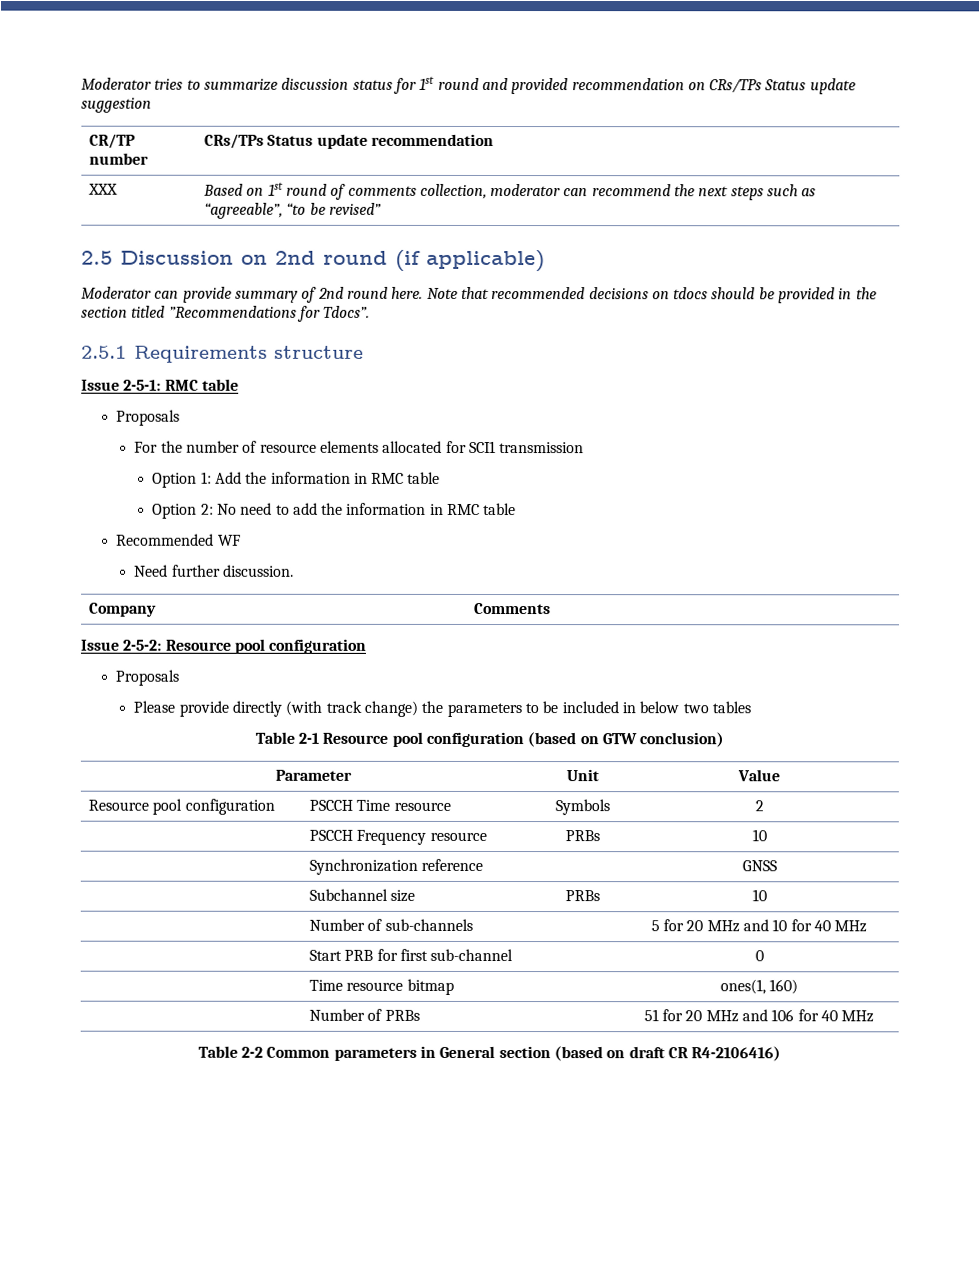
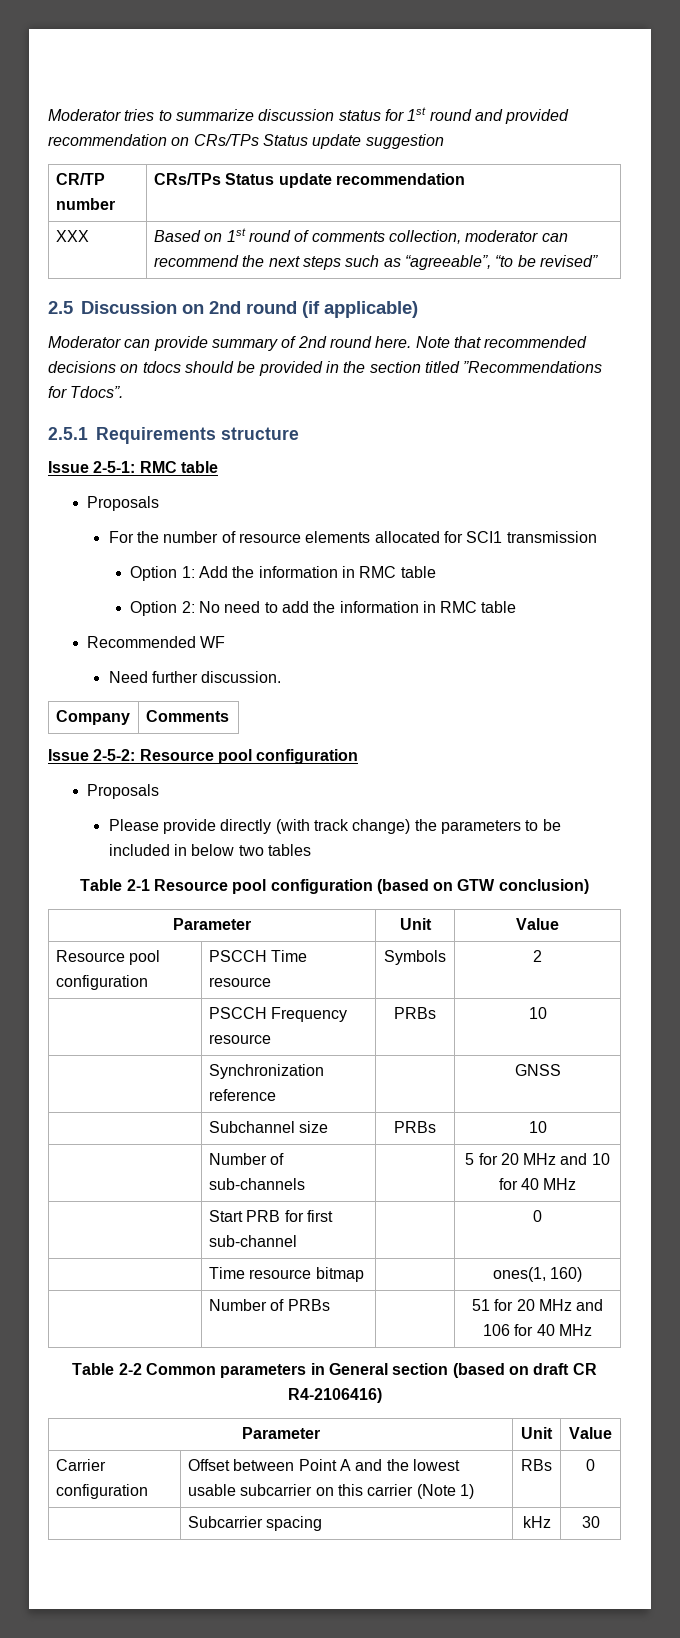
(782, 1054) none -> [241,1427,320,1439] [521,1427,553,1439] [569,1427,612,1439] [55,1459,106,1471] [55,1484,148,1499] [187,1459,460,1471] [187,1484,474,1499] [521,1459,552,1471] [586,1459,595,1471] [187,1516,323,1531] [522,1516,551,1528] [581,1516,600,1528] // Parameter | Unit | Value // Carrier configuration | Offset between Point A and the lowest usable subcarrier on this carrier (Note 1) | RBs | 0 // | Subcarrier spacing | kHz | 30

